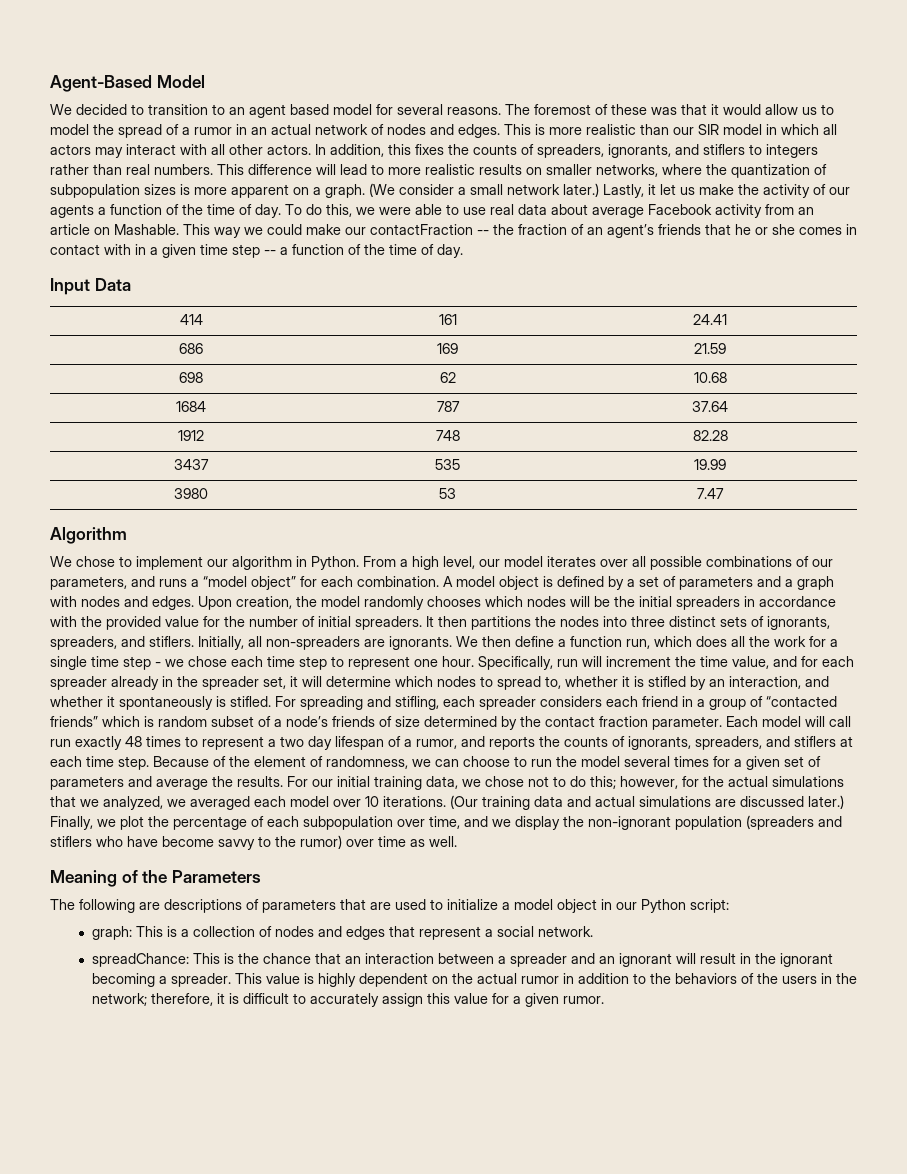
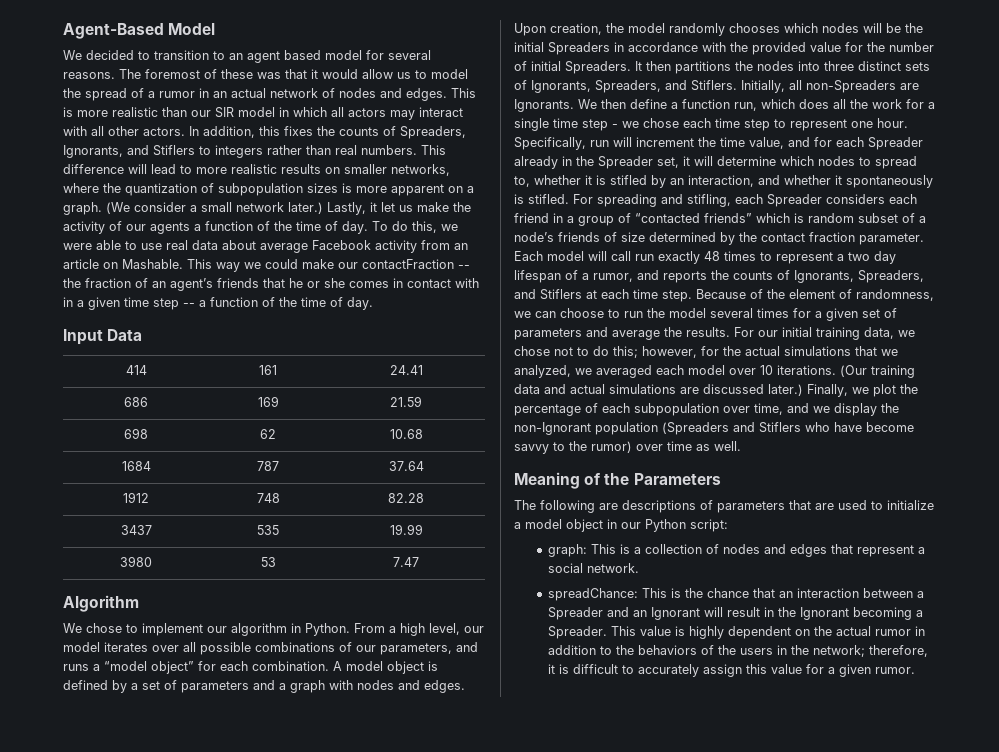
[537,144,745,158] spreaders, ignorants, and stiflers -> [400,126,466,139] [63,145,195,158] Spreaders, Ignorants, and Stiflers
[676,596,740,610] spreaders -> [548,42,610,55] Spreaders
[355,616,422,630] spreaders. -> [565,61,631,74] Spreaders.
[767,616,830,630] [50,636,452,650] ignorants, spreaders, and stiflers. Initially, all non-spreaders are ignorants. -> [531,80,919,93] [514,99,574,112] Ignorants, Spreaders, and Stiflers. Initially, all non-Spreaders are Ignorants.
[50,676,107,690] spreader -> [868,137,923,150] Spreader
[202,676,259,690] spreader -> [598,156,653,169] Spreader
[479,696,536,710] spreader -> [767,194,822,207] Spreader
[628,736,836,750] ignorants, spreaders, and stiflers -> [794,270,924,283] [514,289,582,300] Ignorants, Spreaders, and Stiflers
[588,815,842,830] [50,836,92,847] non-ignorant population (spreaders and stiflers -> [514,422,801,435] non-Ignorant population (Spreaders and Stiflers
[509,953,567,967] spreader -> [548,607,604,620] Spreader
[618,953,672,967] ignorant -> [651,607,701,620] Ignorant
[779,953,833,967] ignorant -> [800,607,850,620] Ignorant
[170,973,231,987] spreader. -> [548,626,608,639] Spreader.

